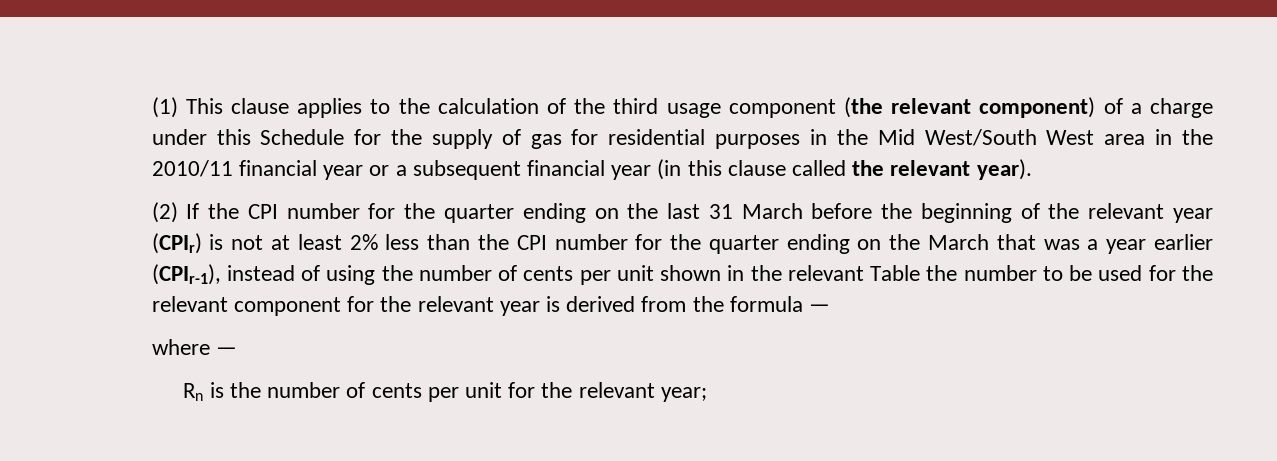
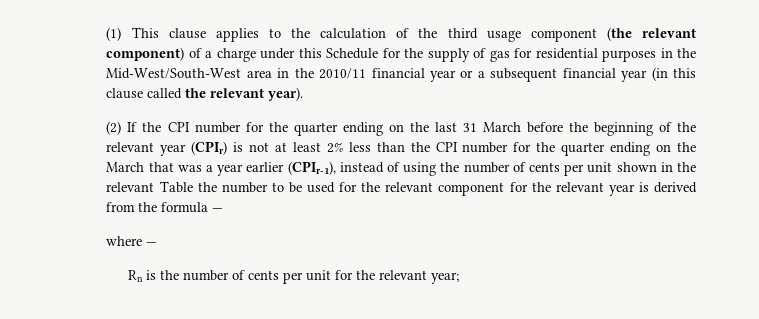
[877,129,1095,146] Mid West/South West -> [106,68,242,79] Mid-West/South-West

